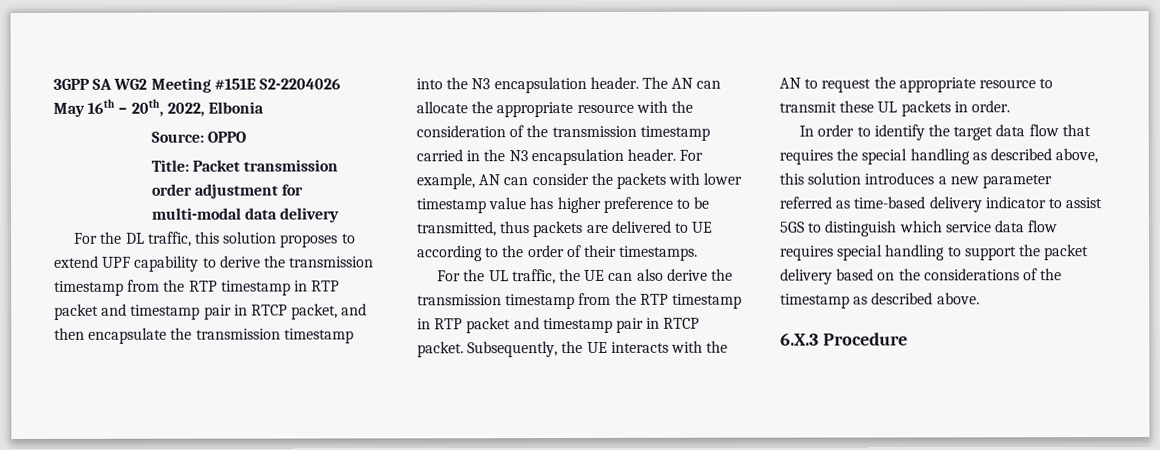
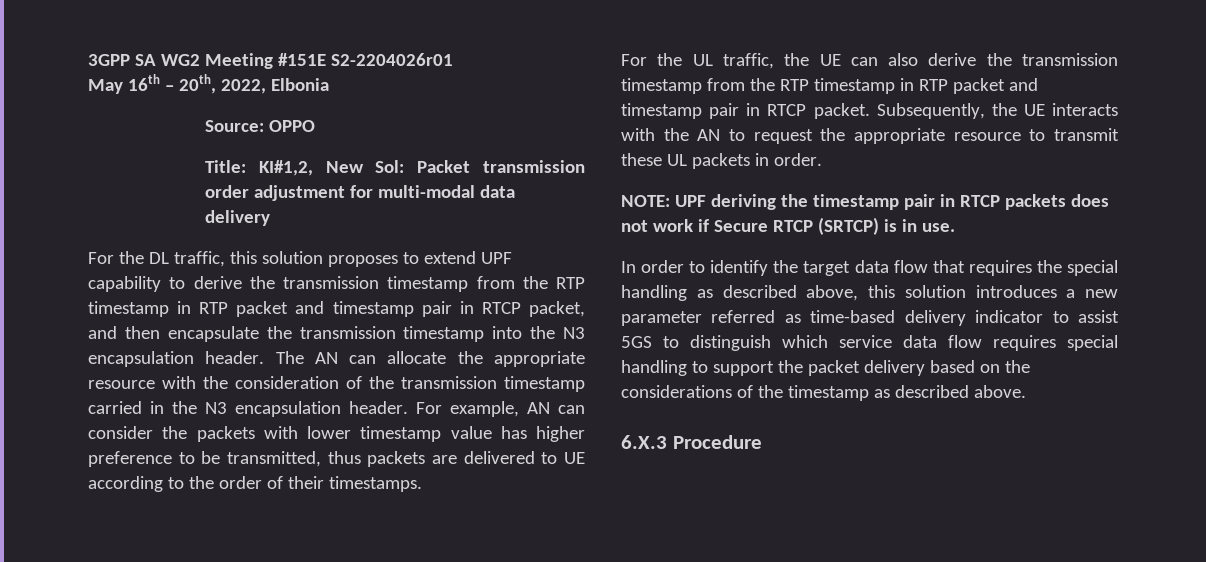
[258,78,341,90] S2-2204026 -> [330,53,453,66] S2-2204026r01
(189, 165) none -> [258,160,405,176] KI#1,2, New Sol:
(1010, 106) none -> [621,194,1109,210] [621,217,955,235] // NOTE: UPF deriving the timestamp pair in RTCP packets does not work if Secure RTCP (SRTCP) is in use.

